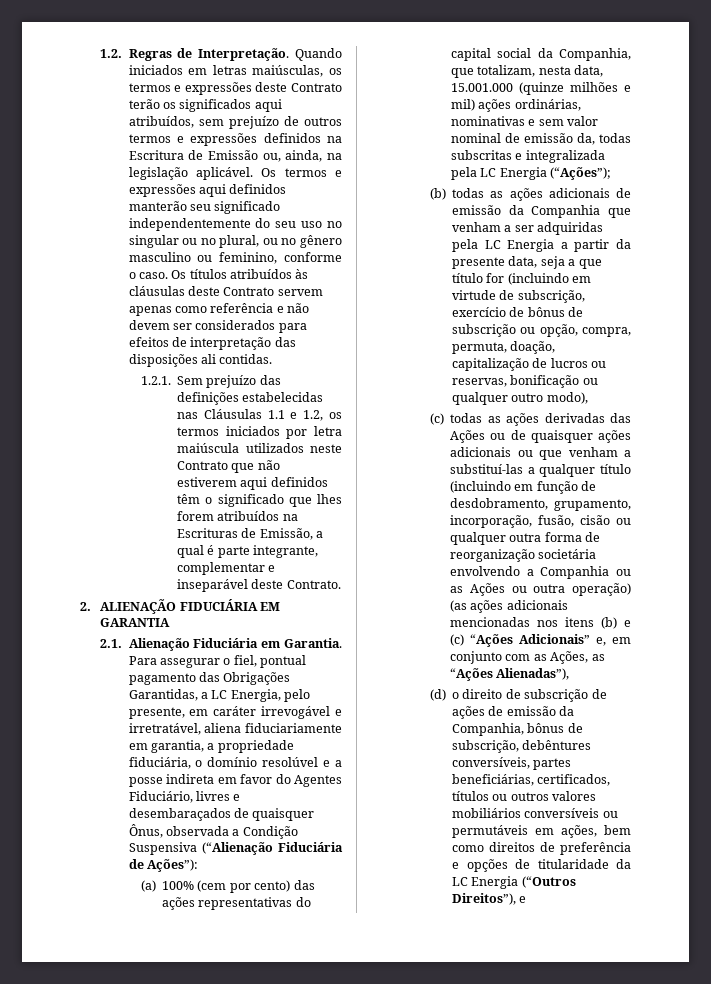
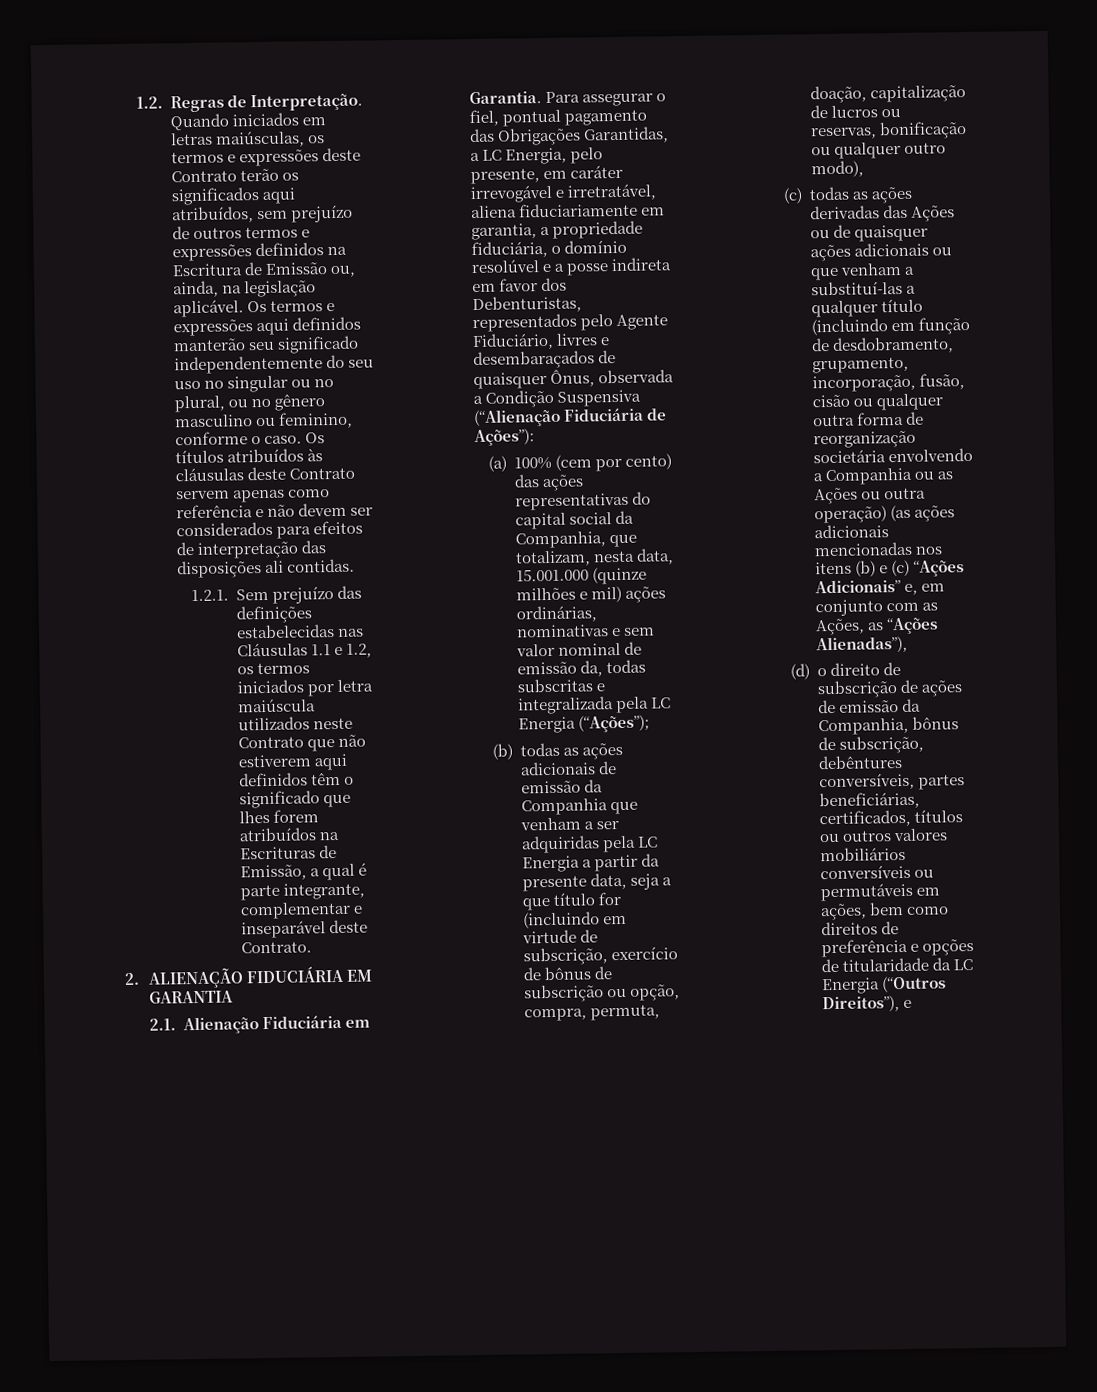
[275,774,342,787] do Agentes -> [540,277,567,292] [471,295,582,314] [471,313,668,333] dos Debenturistas, representados pelo Agente

